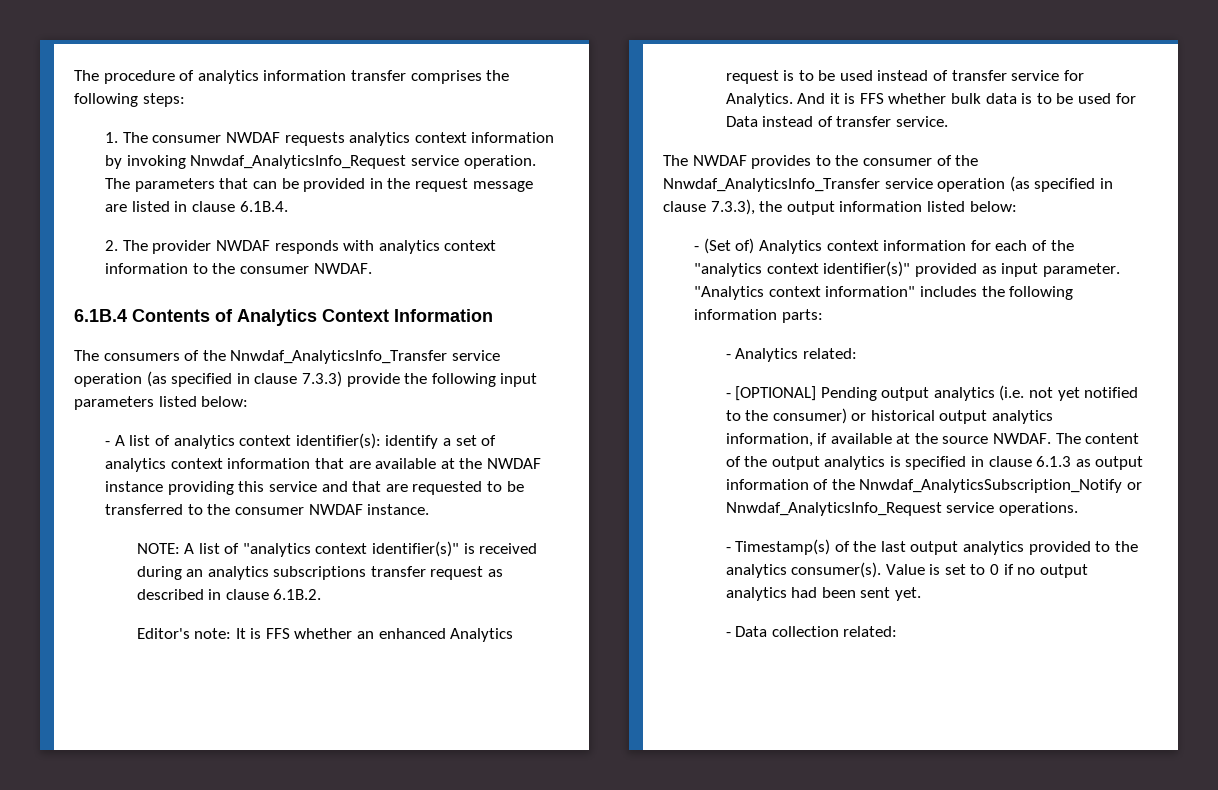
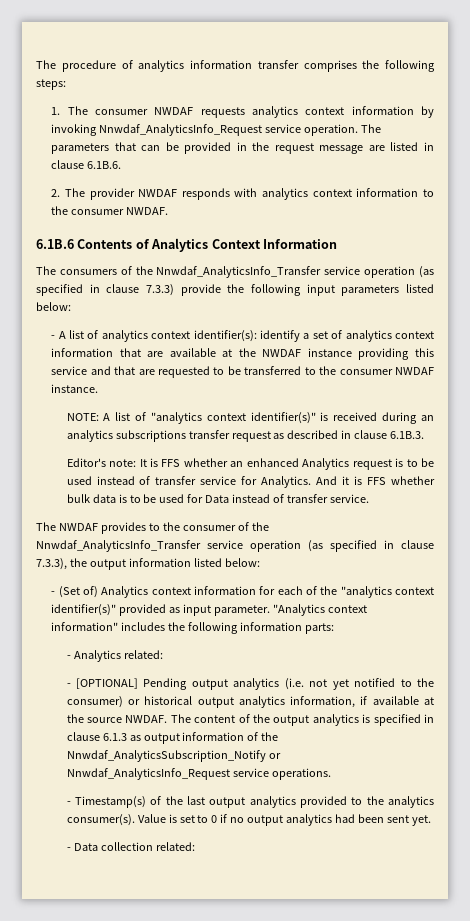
[239,201,288,212] 6.1B.4. -> [87,161,122,169] 6.1B.6.
[74,309,127,322] 6.1B.4 -> [36,239,74,249] 6.1B.6
[273,589,322,600] 6.1B.2. -> [390,431,425,439] 6.1B.3.

